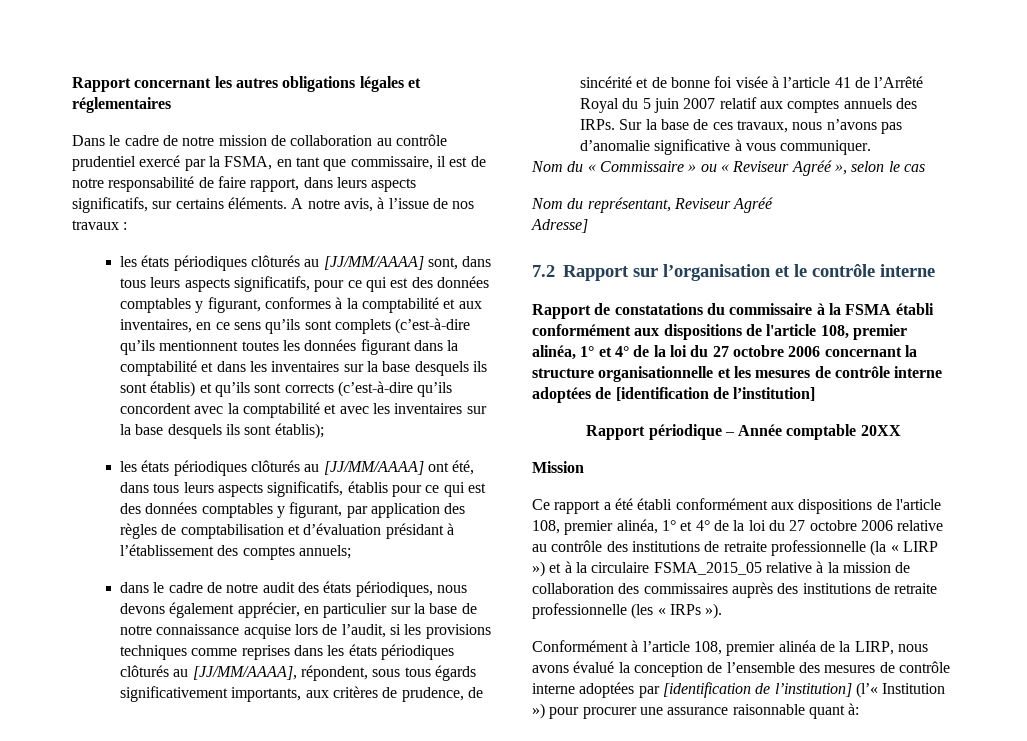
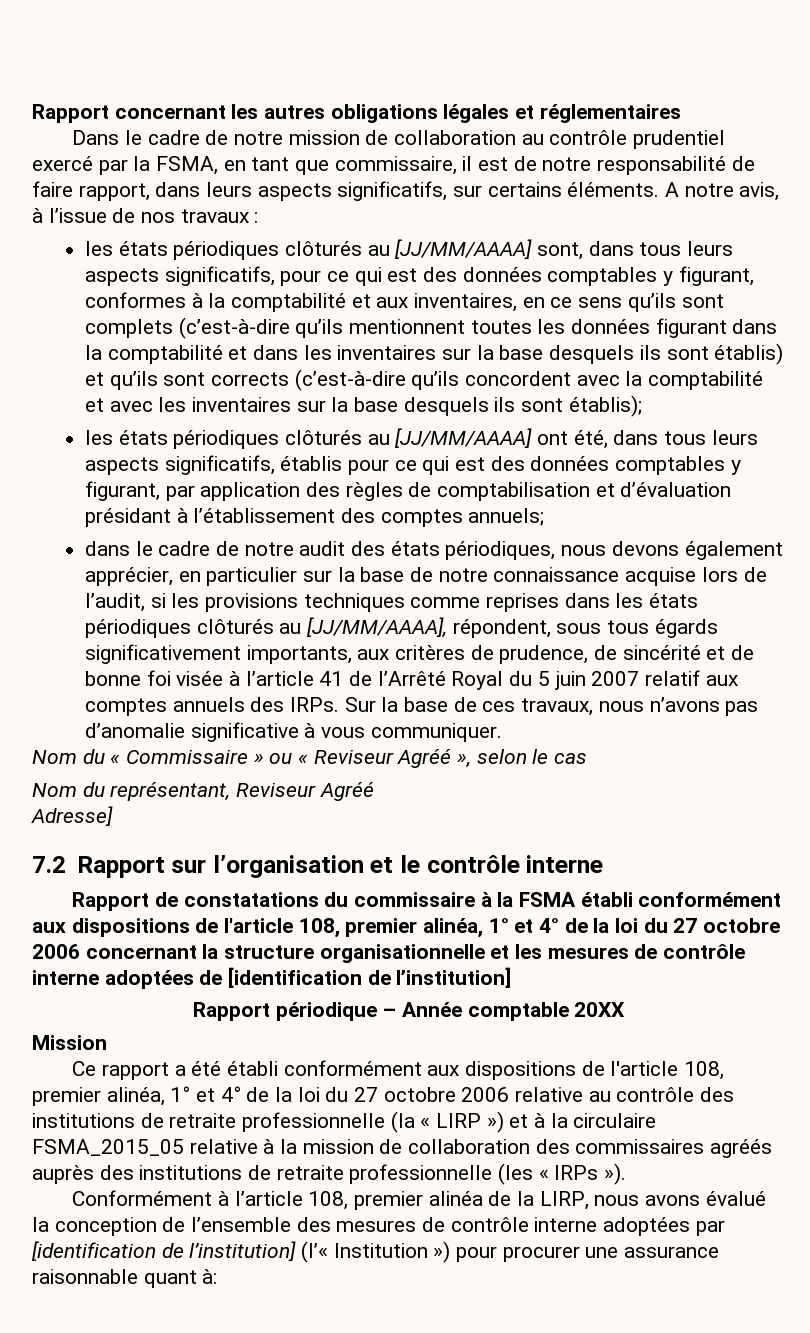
(728, 588) none -> [710,1139,773,1158] agréés

